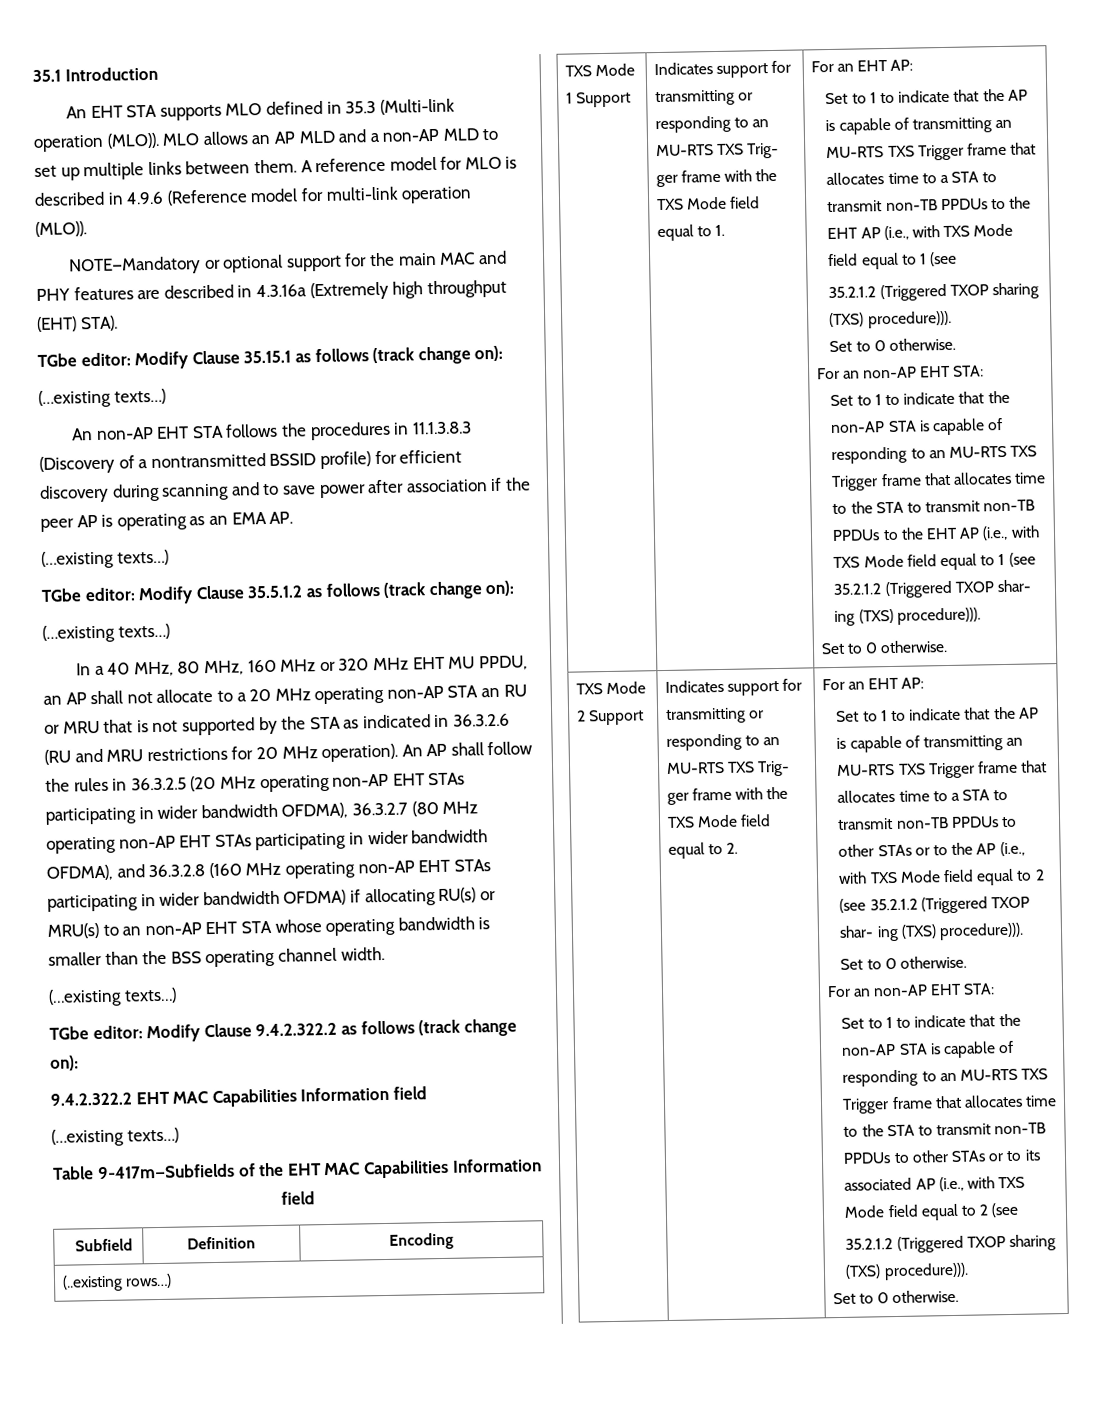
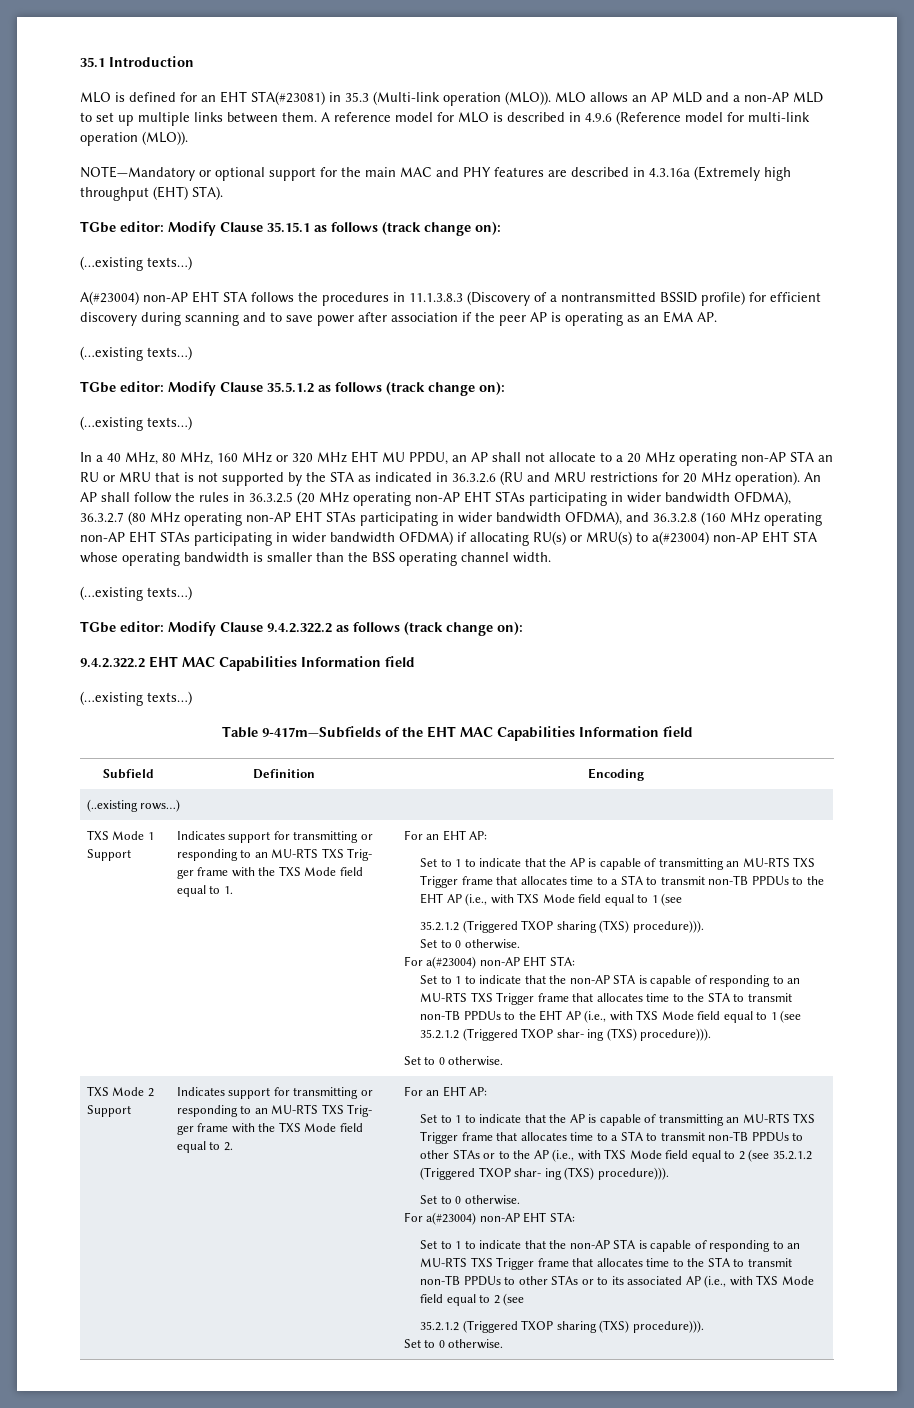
[66,100,323,121] An EHT STA supports MLO defined -> [80,91,325,105] MLO is defined for an EHT STA(#23081)
[71,428,94,441] An -> [80,291,139,305] A(#23004)
[122,926,142,936] an -> [652,531,709,545] a(#23004)
[842,370,860,379] an -> [426,956,477,969] a(#23004)
[852,988,871,997] an -> [426,1212,477,1225] a(#23004)

